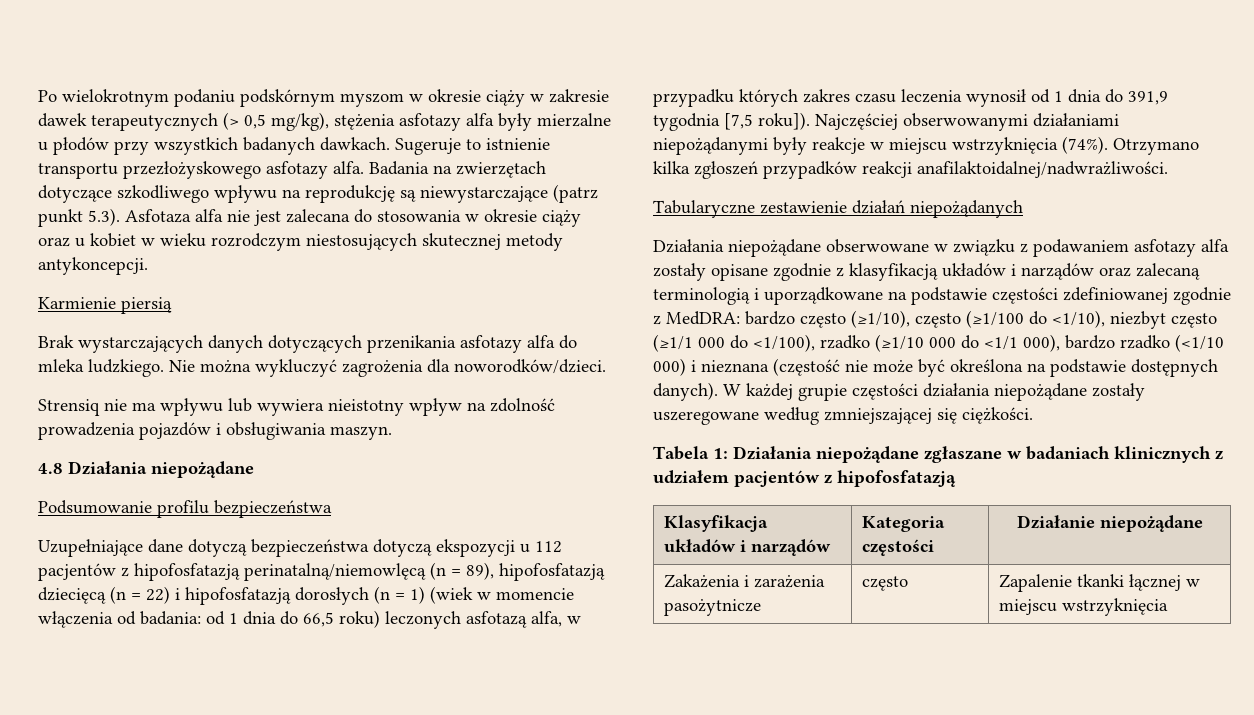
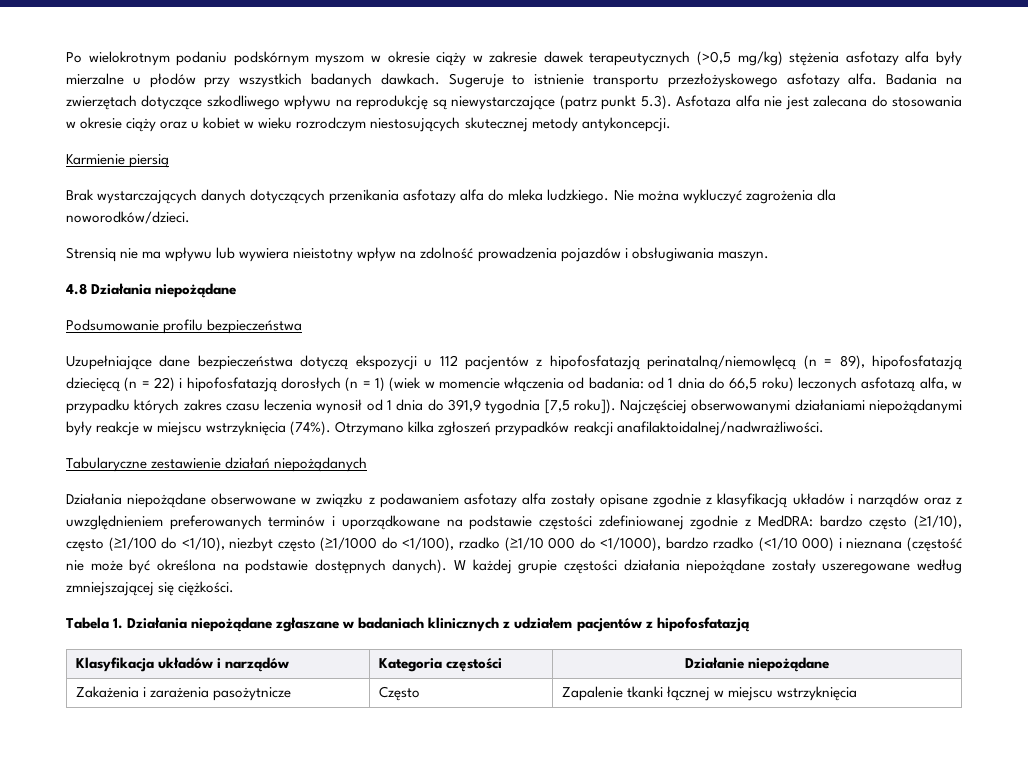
[223,112,329,131] (> 0,5 mg/kg), -> [697,51,783,66] (>0,5 mg/kg)
[188,539,247,557] dotyczą -> (191, 361) none
[1136,263,1200,280] [653,287,750,305] zalecaną terminologią -> [955,497,962,504] [66,515,326,530] z uwzględnieniem preferowanych terminów
[653,334,725,352] (≥1/1 000 -> [320,537,378,552] (≥1/1000
[984,334,1060,352] <1/1 000), -> [600,537,662,552] <1/1000),
[713,448,728,459] 1: -> [113,618,124,629] 1.
[862,576,909,591] często -> [378,686,420,701] Często

